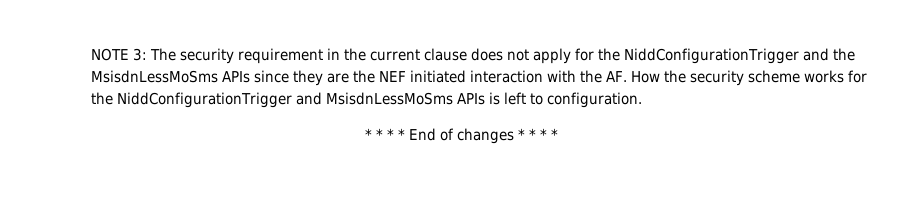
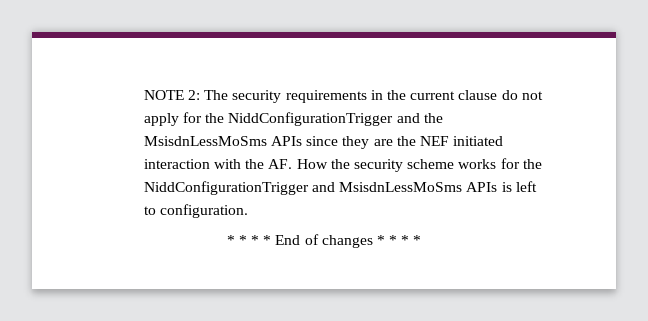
[132,48,147,61] 3: -> [188,90,201,100] 2:
[237,48,323,64] requirement -> [285,90,367,103] requirements
[470,48,503,61] does -> [501,90,518,100] do

